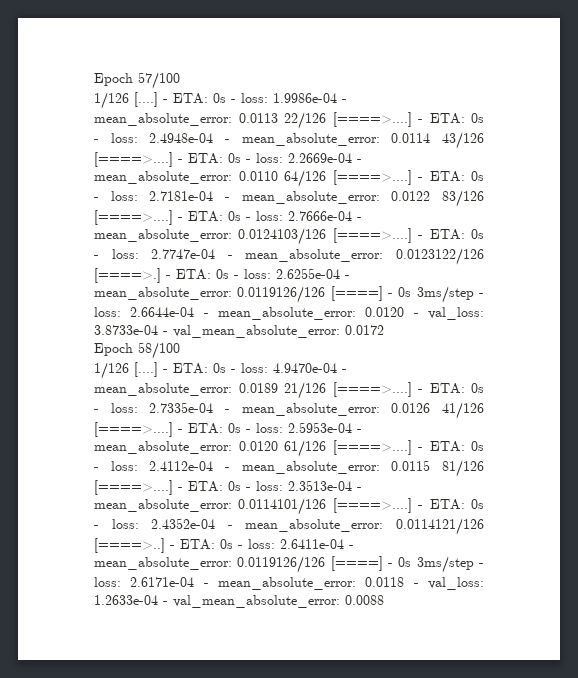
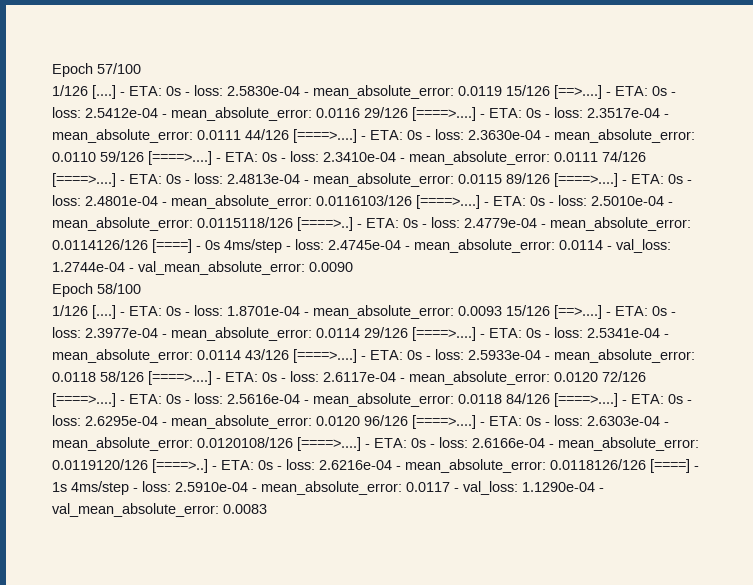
[273,93,347,103] [94,112,484,129] [94,132,484,149] [94,152,352,167] 1.9986e-04 - mean_absolute_error: 0.0113 22/126 [====>....] - ETA: 0s - loss: 2.4948e-04 - mean_absolute_error: 0.0114 43/126 [====>....] - ETA: 0s - loss: 2.2669e-04 -> [227,85,676,99] [52,107,669,121] [52,129,541,143] 2.5830e-04 - mean_absolute_error: 0.0119 15/126 [==>....] - ETA: 0s - loss: 2.5412e-04 - mean_absolute_error: 0.0116 29/126 [====>....] - ETA: 0s - loss: 2.3517e-04 - mean_absolute_error: 0.0111 44/126 [====>....] - ETA: 0s - loss: 2.3630e-04
[284,170,484,187] [94,190,484,207] [94,210,362,225] [94,228,484,245] [94,248,484,265] [94,268,350,283] [94,286,484,303] [94,307,484,320] [94,325,384,338] 64/126 [====>....] - ETA: 0s - loss: 2.7181e-04 - mean_absolute_error: 0.0122 83/126 [====>....] - ETA: 0s - loss: 2.7666e-04 - mean_absolute_error: 0.0124103/126 [====>....] - ETA: 0s - loss: 2.7747e-04 - mean_absolute_error: 0.0123122/126 [====>.] - ETA: 0s - loss: 2.6255e-04 - mean_absolute_error: 0.0119126/126 [====] - 0s 3ms/step - loss: 2.6644e-04 - mean_absolute_error: 0.0120 - val_loss: 3.8733e-04 - val_mean_absolute_error: 0.0172 -> [100,151,646,165] [52,173,692,187] [52,195,673,209] [52,217,691,231] [52,239,671,253] [52,261,353,275] 59/126 [====>....] - ETA: 0s - loss: 2.3410e-04 - mean_absolute_error: 0.0111 74/126 [====>....] - ETA: 0s - loss: 2.4813e-04 - mean_absolute_error: 0.0115 89/126 [====>....] - ETA: 0s - loss: 2.4801e-04 - mean_absolute_error: 0.0116103/126 [====>....] - ETA: 0s - loss: 2.5010e-04 - mean_absolute_error: 0.0115118/126 [====>..] - ETA: 0s - loss: 2.4779e-04 - mean_absolute_error: 0.0114126/126 [====] - 0s 4ms/step - loss: 2.4745e-04 - mean_absolute_error: 0.0114 - val_loss: 1.2744e-04 - val_mean_absolute_error: 0.0090
[273,363,347,373] [94,382,484,399] [94,402,484,419] [94,422,362,437] [94,440,484,457] [94,460,484,477] [94,480,362,495] [94,498,484,515] [94,518,484,535] [94,538,354,553] [94,556,484,573] [94,577,484,590] [94,595,384,608] 4.9470e-04 - mean_absolute_error: 0.0189 21/126 [====>....] - ETA: 0s - loss: 2.7335e-04 - mean_absolute_error: 0.0126 41/126 [====>....] - ETA: 0s - loss: 2.5953e-04 - mean_absolute_error: 0.0120 61/126 [====>....] - ETA: 0s - loss: 2.4112e-04 - mean_absolute_error: 0.0115 81/126 [====>....] - ETA: 0s - loss: 2.3513e-04 - mean_absolute_error: 0.0114101/126 [====>....] - ETA: 0s - loss: 2.4352e-04 - mean_absolute_error: 0.0114121/126 [====>..] - ETA: 0s - loss: 2.6411e-04 - mean_absolute_error: 0.0119126/126 [====] - 0s 3ms/step - loss: 2.6171e-04 - mean_absolute_error: 0.0118 - val_loss: 1.2633e-04 - val_mean_absolute_error: 0.0088 -> [227,305,676,319] [52,327,669,341] [52,349,695,363] [52,371,646,385] [52,393,692,407] [52,415,669,429] [52,437,699,451] [52,459,699,473] [52,481,604,495] [52,503,267,517] 1.8701e-04 - mean_absolute_error: 0.0093 15/126 [==>....] - ETA: 0s - loss: 2.3977e-04 - mean_absolute_error: 0.0114 29/126 [====>....] - ETA: 0s - loss: 2.5341e-04 - mean_absolute_error: 0.0114 43/126 [====>....] - ETA: 0s - loss: 2.5933e-04 - mean_absolute_error: 0.0118 58/126 [====>....] - ETA: 0s - loss: 2.6117e-04 - mean_absolute_error: 0.0120 72/126 [====>....] - ETA: 0s - loss: 2.5616e-04 - mean_absolute_error: 0.0118 84/126 [====>....] - ETA: 0s - loss: 2.6295e-04 - mean_absolute_error: 0.0120 96/126 [====>....] - ETA: 0s - loss: 2.6303e-04 - mean_absolute_error: 0.0120108/126 [====>....] - ETA: 0s - loss: 2.6166e-04 - mean_absolute_error: 0.0119120/126 [====>..] - ETA: 0s - loss: 2.6216e-04 - mean_absolute_error: 0.0118126/126 [====] - 1s 4ms/step - loss: 2.5910e-04 - mean_absolute_error: 0.0117 - val_loss: 1.1290e-04 - val_mean_absolute_error: 0.0083

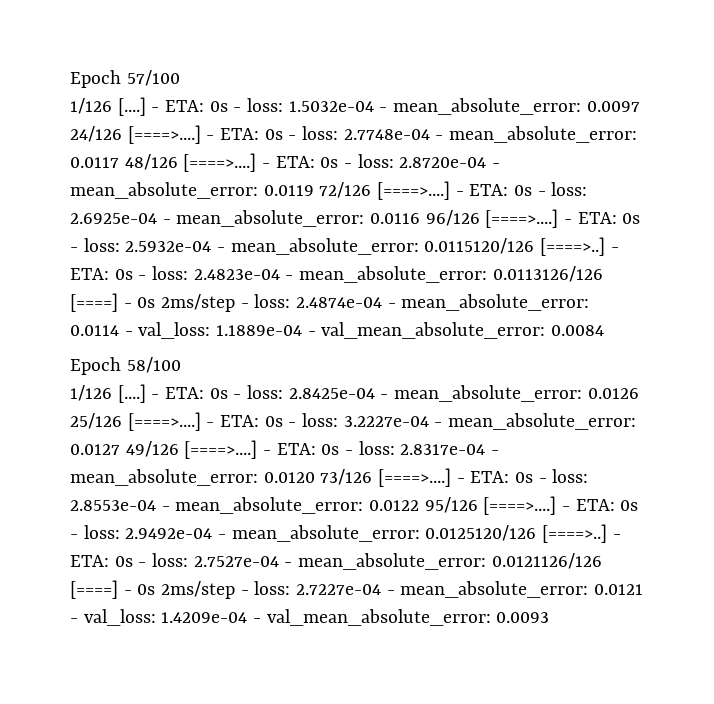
[227,85,676,99] [52,107,669,121] [52,129,695,143] [52,151,646,165] [52,173,692,187] [52,195,673,209] [52,217,691,231] [52,239,401,253] 2.5830e-04 - mean_absolute_error: 0.0119 15/126 [==>....] - ETA: 0s - loss: 2.5412e-04 - mean_absolute_error: 0.0116 29/126 [====>....] - ETA: 0s - loss: 2.3517e-04 - mean_absolute_error: 0.0111 44/126 [====>....] - ETA: 0s - loss: 2.3630e-04 - mean_absolute_error: 0.0110 59/126 [====>....] - ETA: 0s - loss: 2.3410e-04 - mean_absolute_error: 0.0111 74/126 [====>....] - ETA: 0s - loss: 2.4813e-04 - mean_absolute_error: 0.0115 89/126 [====>....] - ETA: 0s - loss: 2.4801e-04 - mean_absolute_error: 0.0116103/126 [====>....] - ETA: 0s - loss: 2.5010e-04 - mean_absolute_error: 0.0115118/126 [====>..] - ETA: 0s - loss: 2.4779e-04 - mean_absolute_error: 0.0114126/126 [====] - 0s 4ms/step - loss: 2.4745e-04 -> [288,98,640,115] [70,125,638,144] [70,153,501,172] [70,181,588,200] [70,209,641,228] [70,237,619,256] [70,266,603,283] [70,293,383,312] 1.5032e-04 - mean_absolute_error: 0.0097 24/126 [====>....] - ETA: 0s - loss: 2.7748e-04 - mean_absolute_error: 0.0117 48/126 [====>....] - ETA: 0s - loss: 2.8720e-04 - mean_absolute_error: 0.0119 72/126 [====>....] - ETA: 0s - loss: 2.6925e-04 - mean_absolute_error: 0.0116 96/126 [====>....] - ETA: 0s - loss: 2.5932e-04 - mean_absolute_error: 0.0115120/126 [====>..] - ETA: 0s - loss: 2.4823e-04 - mean_absolute_error: 0.0113126/126 [====] - 0s 2ms/step - loss: 2.4874e-04
[52,261,353,275] 1.2744e-04 - val_mean_absolute_error: 0.0090 -> [216,322,605,339] 1.1889e-04 - val_mean_absolute_error: 0.0084
[227,305,676,319] [52,327,669,341] [52,349,695,363] [52,371,646,385] [52,393,692,407] [52,415,669,429] [52,437,699,451] [52,459,699,473] [52,481,604,495] [52,503,267,517] 1.8701e-04 - mean_absolute_error: 0.0093 15/126 [==>....] - ETA: 0s - loss: 2.3977e-04 - mean_absolute_error: 0.0114 29/126 [====>....] - ETA: 0s - loss: 2.5341e-04 - mean_absolute_error: 0.0114 43/126 [====>....] - ETA: 0s - loss: 2.5933e-04 - mean_absolute_error: 0.0118 58/126 [====>....] - ETA: 0s - loss: 2.6117e-04 - mean_absolute_error: 0.0120 72/126 [====>....] - ETA: 0s - loss: 2.5616e-04 - mean_absolute_error: 0.0118 84/126 [====>....] - ETA: 0s - loss: 2.6295e-04 - mean_absolute_error: 0.0120 96/126 [====>....] - ETA: 0s - loss: 2.6303e-04 - mean_absolute_error: 0.0120108/126 [====>....] - ETA: 0s - loss: 2.6166e-04 - mean_absolute_error: 0.0119120/126 [====>..] - ETA: 0s - loss: 2.6216e-04 - mean_absolute_error: 0.0118126/126 [====] - 1s 4ms/step - loss: 2.5910e-04 - mean_absolute_error: 0.0117 - val_loss: 1.1290e-04 - val_mean_absolute_error: 0.0083 -> [288,385,639,402] [70,412,637,431] [70,440,500,459] [70,468,589,487] [70,496,639,515] [70,524,621,543] [70,553,602,570] [70,580,644,599] [70,609,550,626] 2.8425e-04 - mean_absolute_error: 0.0126 25/126 [====>....] - ETA: 0s - loss: 3.2227e-04 - mean_absolute_error: 0.0127 49/126 [====>....] - ETA: 0s - loss: 2.8317e-04 - mean_absolute_error: 0.0120 73/126 [====>....] - ETA: 0s - loss: 2.8553e-04 - mean_absolute_error: 0.0122 95/126 [====>....] - ETA: 0s - loss: 2.9492e-04 - mean_absolute_error: 0.0125120/126 [====>..] - ETA: 0s - loss: 2.7527e-04 - mean_absolute_error: 0.0121126/126 [====] - 0s 2ms/step - loss: 2.7227e-04 - mean_absolute_error: 0.0121 - val_loss: 1.4209e-04 - val_mean_absolute_error: 0.0093

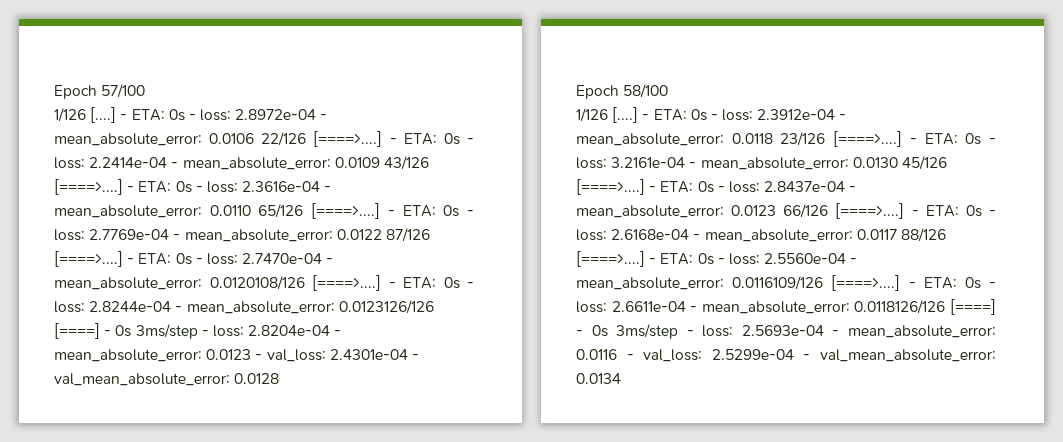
[288,98,640,115] [70,125,638,144] [70,153,501,172] [70,181,588,200] [70,209,641,228] [70,237,619,256] [70,266,603,283] [70,293,590,312] [70,322,605,339] 1.5032e-04 - mean_absolute_error: 0.0097 24/126 [====>....] - ETA: 0s - loss: 2.7748e-04 - mean_absolute_error: 0.0117 48/126 [====>....] - ETA: 0s - loss: 2.8720e-04 - mean_absolute_error: 0.0119 72/126 [====>....] - ETA: 0s - loss: 2.6925e-04 - mean_absolute_error: 0.0116 96/126 [====>....] - ETA: 0s - loss: 2.5932e-04 - mean_absolute_error: 0.0115120/126 [====>..] - ETA: 0s - loss: 2.4823e-04 - mean_absolute_error: 0.0113126/126 [====] - 0s 2ms/step - loss: 2.4874e-04 - mean_absolute_error: 0.0114 - val_loss: 1.1889e-04 - val_mean_absolute_error: 0.0084 -> [235,109,328,120] [54,131,475,147] [54,156,429,170] [54,179,332,195] [54,203,475,219] [54,228,430,242] [54,251,334,267] [54,275,474,291] [54,300,434,314] [54,323,342,339] [54,349,419,362] [54,373,280,386] 2.8972e-04 - mean_absolute_error: 0.0106 22/126 [====>....] - ETA: 0s - loss: 2.2414e-04 - mean_absolute_error: 0.0109 43/126 [====>....] - ETA: 0s - loss: 2.3616e-04 - mean_absolute_error: 0.0110 65/126 [====>....] - ETA: 0s - loss: 2.7769e-04 - mean_absolute_error: 0.0122 87/126 [====>....] - ETA: 0s - loss: 2.7470e-04 - mean_absolute_error: 0.0120108/126 [====>....] - ETA: 0s - loss: 2.8244e-04 - mean_absolute_error: 0.0123126/126 [====] - 0s 3ms/step - loss: 2.8204e-04 - mean_absolute_error: 0.0123 - val_loss: 2.4301e-04 - val_mean_absolute_error: 0.0128
[288,385,639,402] [70,412,637,431] [70,440,500,459] [70,468,589,487] [70,496,639,515] [70,524,621,543] [70,553,602,570] [70,580,644,599] [70,609,550,626] 2.8425e-04 - mean_absolute_error: 0.0126 25/126 [====>....] - ETA: 0s - loss: 3.2227e-04 - mean_absolute_error: 0.0127 49/126 [====>....] - ETA: 0s - loss: 2.8317e-04 - mean_absolute_error: 0.0120 73/126 [====>....] - ETA: 0s - loss: 2.8553e-04 - mean_absolute_error: 0.0122 95/126 [====>....] - ETA: 0s - loss: 2.9492e-04 - mean_absolute_error: 0.0125120/126 [====>..] - ETA: 0s - loss: 2.7527e-04 - mean_absolute_error: 0.0121126/126 [====] - 0s 2ms/step - loss: 2.7227e-04 - mean_absolute_error: 0.0121 - val_loss: 1.4209e-04 - val_mean_absolute_error: 0.0093 -> [757,109,847,120] [576,131,996,147] [576,156,947,170] [576,179,857,195] [576,203,997,219] [576,228,946,242] [576,251,858,267] [576,275,996,291] [576,299,996,315] [576,324,996,339] [576,349,996,362] [576,373,621,384] 2.3912e-04 - mean_absolute_error: 0.0118 23/126 [====>....] - ETA: 0s - loss: 3.2161e-04 - mean_absolute_error: 0.0130 45/126 [====>....] - ETA: 0s - loss: 2.8437e-04 - mean_absolute_error: 0.0123 66/126 [====>....] - ETA: 0s - loss: 2.6168e-04 - mean_absolute_error: 0.0117 88/126 [====>....] - ETA: 0s - loss: 2.5560e-04 - mean_absolute_error: 0.0116109/126 [====>....] - ETA: 0s - loss: 2.6611e-04 - mean_absolute_error: 0.0118126/126 [====] - 0s 3ms/step - loss: 2.5693e-04 - mean_absolute_error: 0.0116 - val_loss: 2.5299e-04 - val_mean_absolute_error: 0.0134

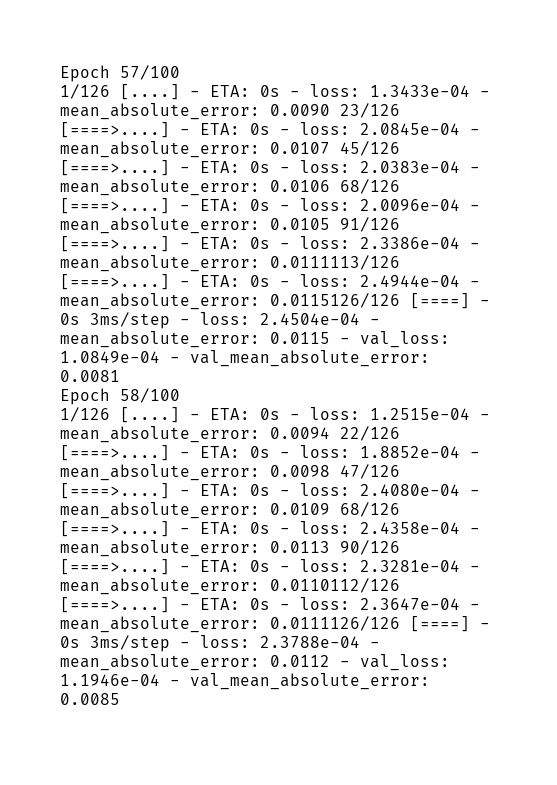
[235,109,328,120] [54,131,475,147] [54,156,429,170] [54,179,332,195] [54,203,475,219] [54,228,430,242] [54,251,334,267] [54,275,474,291] [54,300,434,314] [54,323,342,339] [54,349,419,362] [54,373,280,386] 2.8972e-04 - mean_absolute_error: 0.0106 22/126 [====>....] - ETA: 0s - loss: 2.2414e-04 - mean_absolute_error: 0.0109 43/126 [====>....] - ETA: 0s - loss: 2.3616e-04 - mean_absolute_error: 0.0110 65/126 [====>....] - ETA: 0s - loss: 2.7769e-04 - mean_absolute_error: 0.0122 87/126 [====>....] - ETA: 0s - loss: 2.7470e-04 - mean_absolute_error: 0.0120108/126 [====>....] - ETA: 0s - loss: 2.8244e-04 - mean_absolute_error: 0.0123126/126 [====] - 0s 3ms/step - loss: 2.8204e-04 - mean_absolute_error: 0.0123 - val_loss: 2.4301e-04 - val_mean_absolute_error: 0.0128 -> [370,85,490,97] [60,103,400,120] [60,122,480,138] [60,141,400,158] [60,160,480,176] [60,179,400,196] [60,198,480,214] [60,217,400,234] [60,236,480,252] [60,255,400,272] [60,274,480,290] [60,293,490,310] [60,312,380,329] [60,331,450,348] [60,350,430,367] [60,370,120,382] 1.3433e-04 - mean_absolute_error: 0.0090 23/126 [====>....] - ETA: 0s - loss: 2.0845e-04 - mean_absolute_error: 0.0107 45/126 [====>....] - ETA: 0s - loss: 2.0383e-04 - mean_absolute_error: 0.0106 68/126 [====>....] - ETA: 0s - loss: 2.0096e-04 - mean_absolute_error: 0.0105 91/126 [====>....] - ETA: 0s - loss: 2.3386e-04 - mean_absolute_error: 0.0111113/126 [====>....] - ETA: 0s - loss: 2.4944e-04 - mean_absolute_error: 0.0115126/126 [====] - 0s 3ms/step - loss: 2.4504e-04 - mean_absolute_error: 0.0115 - val_loss: 1.0849e-04 - val_mean_absolute_error: 0.0081
[757,109,847,120] [576,131,996,147] [576,156,947,170] [576,179,857,195] [576,203,997,219] [576,228,946,242] [576,251,858,267] [576,275,996,291] [576,299,996,315] [576,324,996,339] [576,349,996,362] [576,373,621,384] 2.3912e-04 - mean_absolute_error: 0.0118 23/126 [====>....] - ETA: 0s - loss: 3.2161e-04 - mean_absolute_error: 0.0130 45/126 [====>....] - ETA: 0s - loss: 2.8437e-04 - mean_absolute_error: 0.0123 66/126 [====>....] - ETA: 0s - loss: 2.6168e-04 - mean_absolute_error: 0.0117 88/126 [====>....] - ETA: 0s - loss: 2.5560e-04 - mean_absolute_error: 0.0116109/126 [====>....] - ETA: 0s - loss: 2.6611e-04 - mean_absolute_error: 0.0118126/126 [====] - 0s 3ms/step - loss: 2.5693e-04 - mean_absolute_error: 0.0116 - val_loss: 2.5299e-04 - val_mean_absolute_error: 0.0134 -> [370,408,490,420] [60,426,400,443] [60,445,480,461] [60,464,400,481] [60,483,480,499] [60,502,400,519] [60,521,480,537] [60,540,400,557] [60,559,480,575] [60,578,400,595] [60,597,480,613] [60,616,490,633] [60,635,380,652] [60,654,450,671] [60,673,430,690] [60,693,120,705] 1.2515e-04 - mean_absolute_error: 0.0094 22/126 [====>....] - ETA: 0s - loss: 1.8852e-04 - mean_absolute_error: 0.0098 47/126 [====>....] - ETA: 0s - loss: 2.4080e-04 - mean_absolute_error: 0.0109 68/126 [====>....] - ETA: 0s - loss: 2.4358e-04 - mean_absolute_error: 0.0113 90/126 [====>....] - ETA: 0s - loss: 2.3281e-04 - mean_absolute_error: 0.0110112/126 [====>....] - ETA: 0s - loss: 2.3647e-04 - mean_absolute_error: 0.0111126/126 [====] - 0s 3ms/step - loss: 2.3788e-04 - mean_absolute_error: 0.0112 - val_loss: 1.1946e-04 - val_mean_absolute_error: 0.0085

